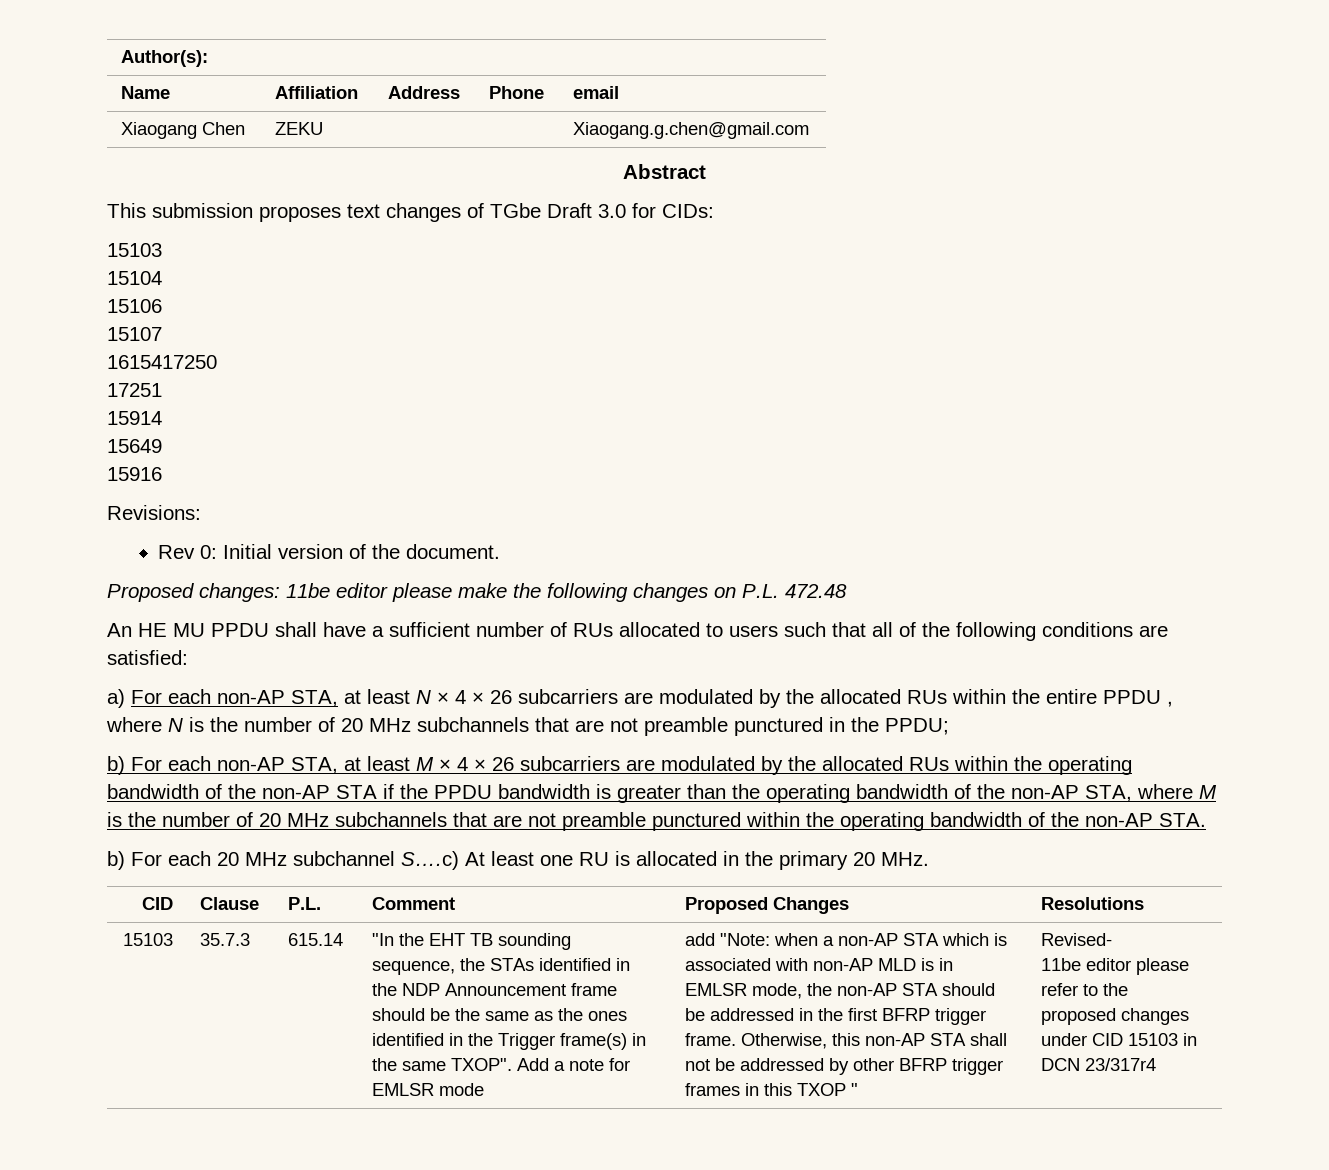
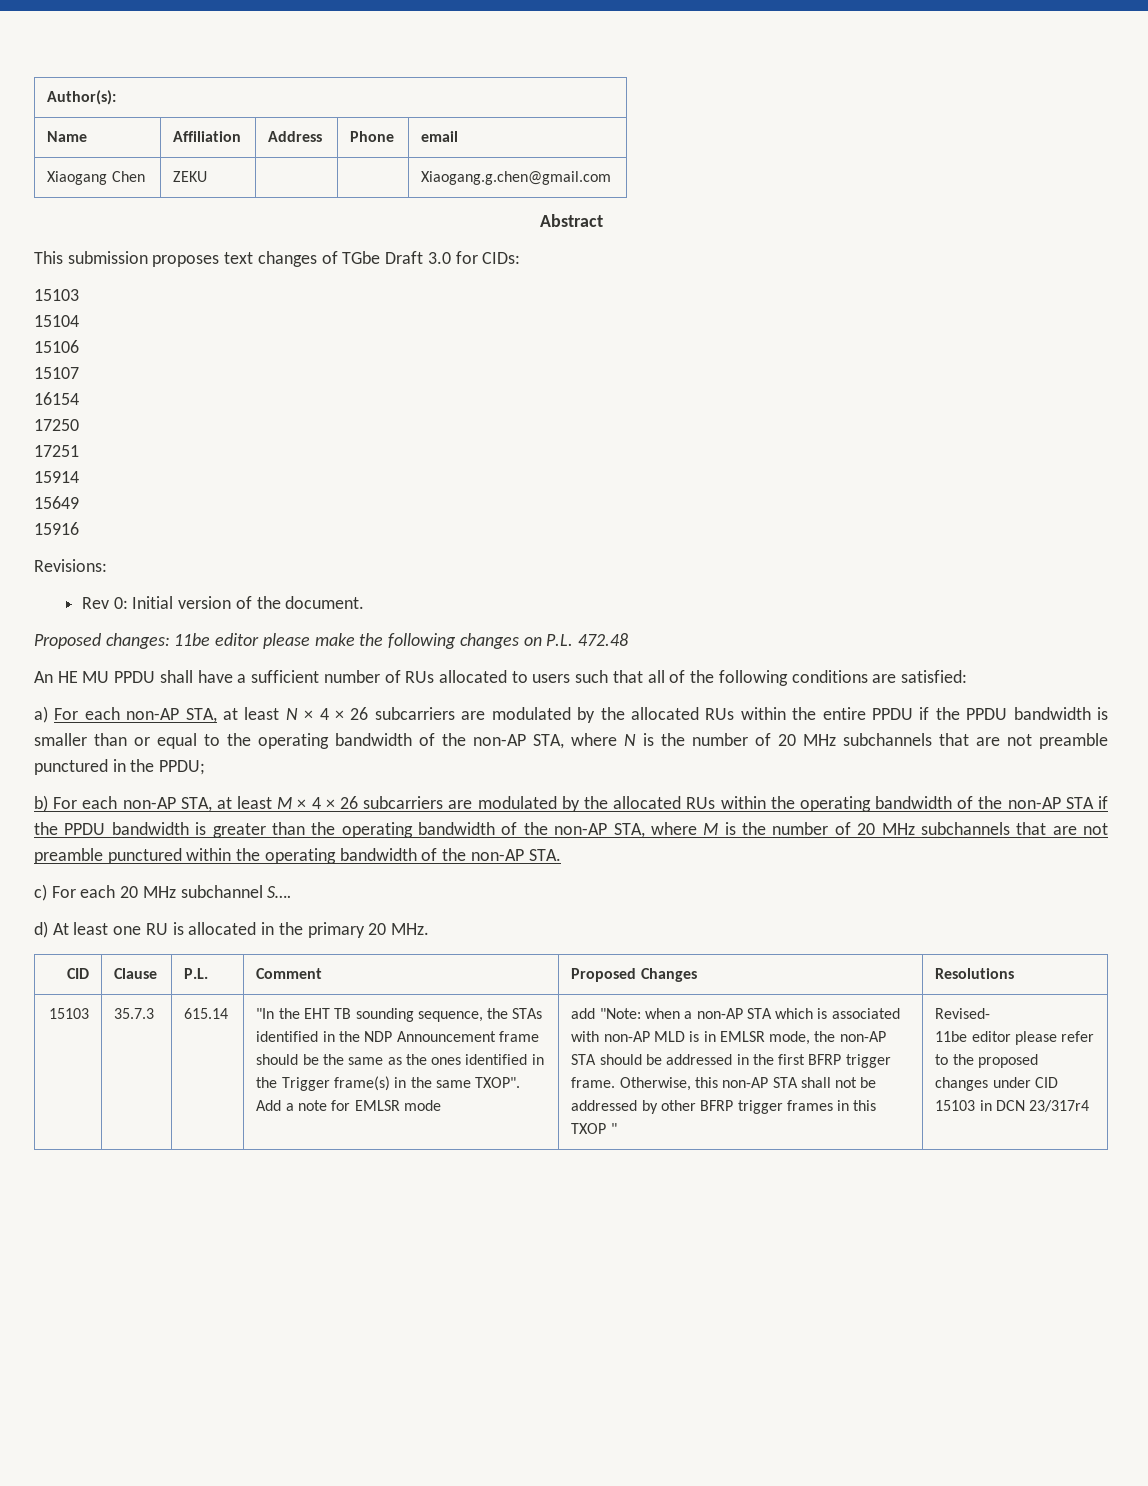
[107,355,217,369] 1615417250 -> [34,392,79,405] [34,419,79,431] 16154 // 17250
[1167,701,1173,707] , -> [919,707,1108,720] [34,733,564,749] if the PPDU bandwidth is smaller than or equal to the operating bandwidth of the non-AP STA,
[107,851,125,870] b) -> [34,884,47,901] c)
[401,851,459,870] S….c) -> [267,886,293,898] [34,921,48,938] S…. // d)

